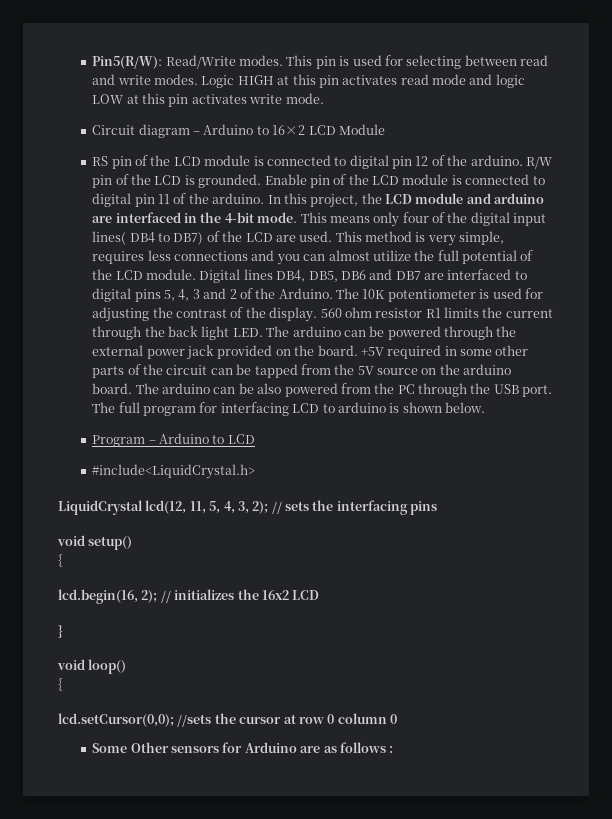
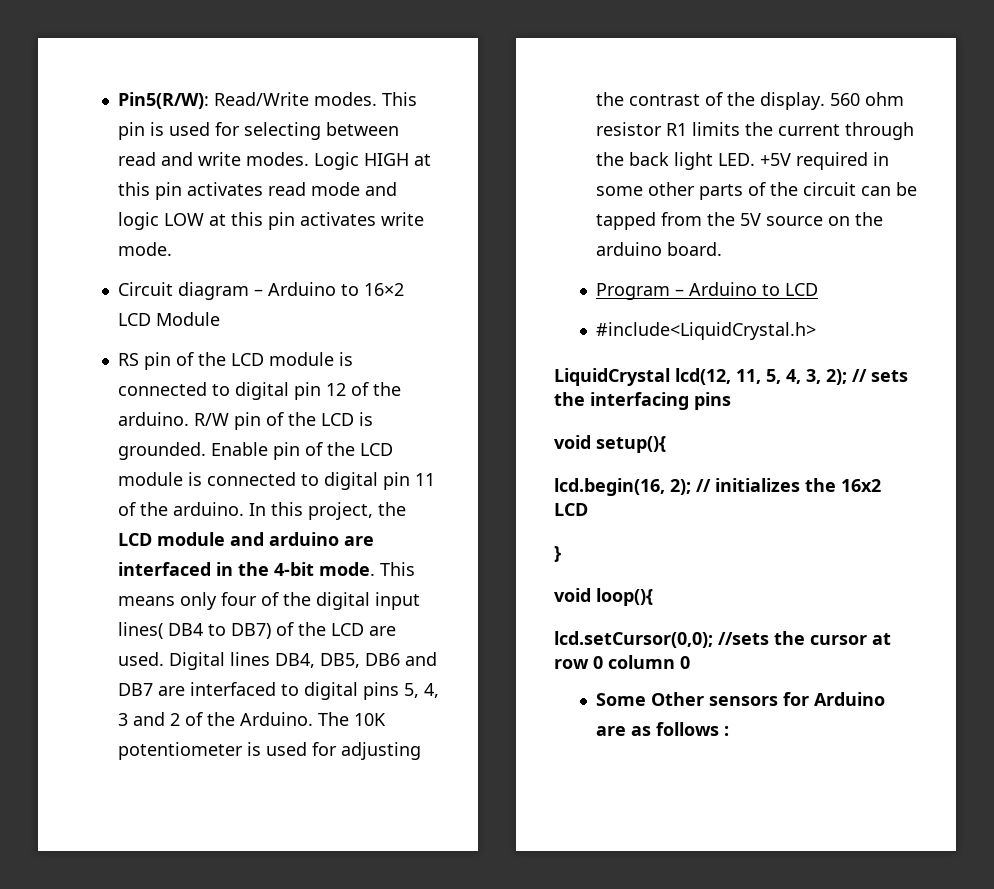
[335,231,505,246] [92,250,534,265] [92,269,197,280] This method is very simple, requires less connections and you can almost utilize the full potential of the LCD module. -> (165, 659) none
[266,326,517,340] [92,345,358,360] The arduino can be powered through the external power jack provided on the board. -> (756, 159) none
[135,383,553,397] [92,402,486,416] The arduino can be also powered from the PC through the USB port. The full program for interfacing LCD to arduino is shown below. -> (723, 249) none
[88,536,133,550] [58,554,63,567] setup() // { -> [596,436,666,453] setup(){
[88,659,127,674] [58,678,63,691] loop() // { -> [596,588,653,606] loop(){

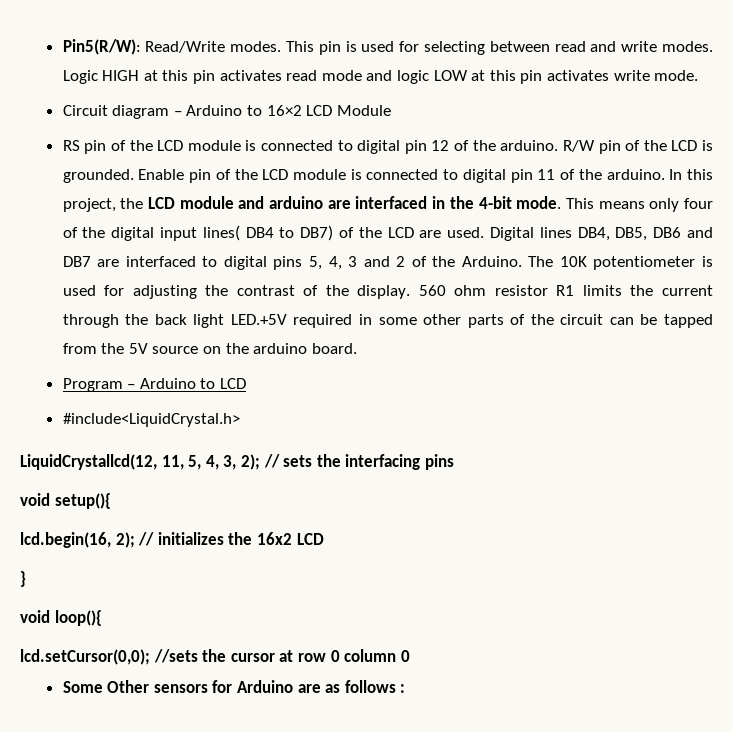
[718,153,792,166] LED. +5V -> [230,314,287,325] LED.+5V
[554,368,731,386] LiquidCrystal lcd(12, -> [20,454,157,470] LiquidCrystallcd(12,

